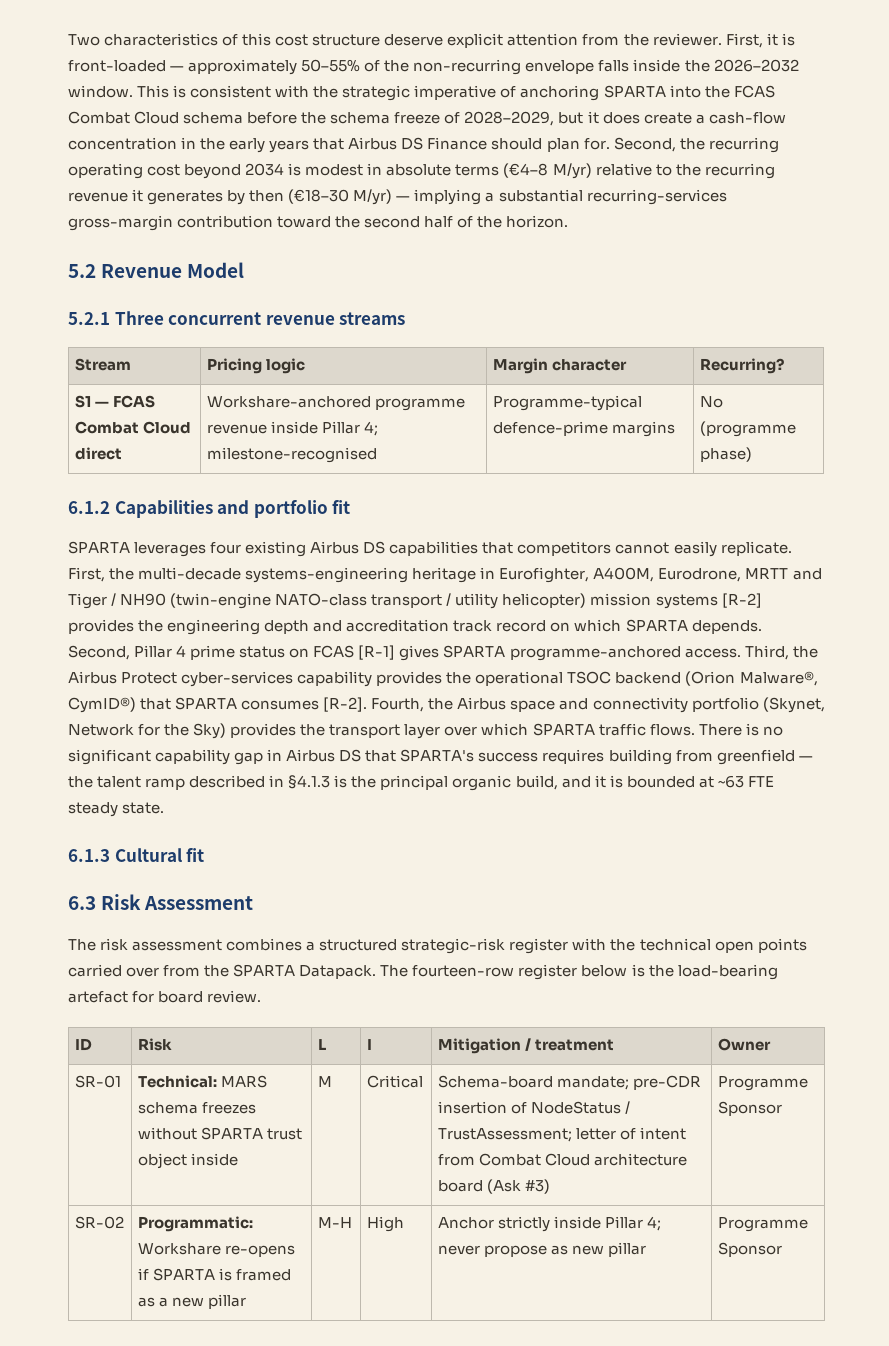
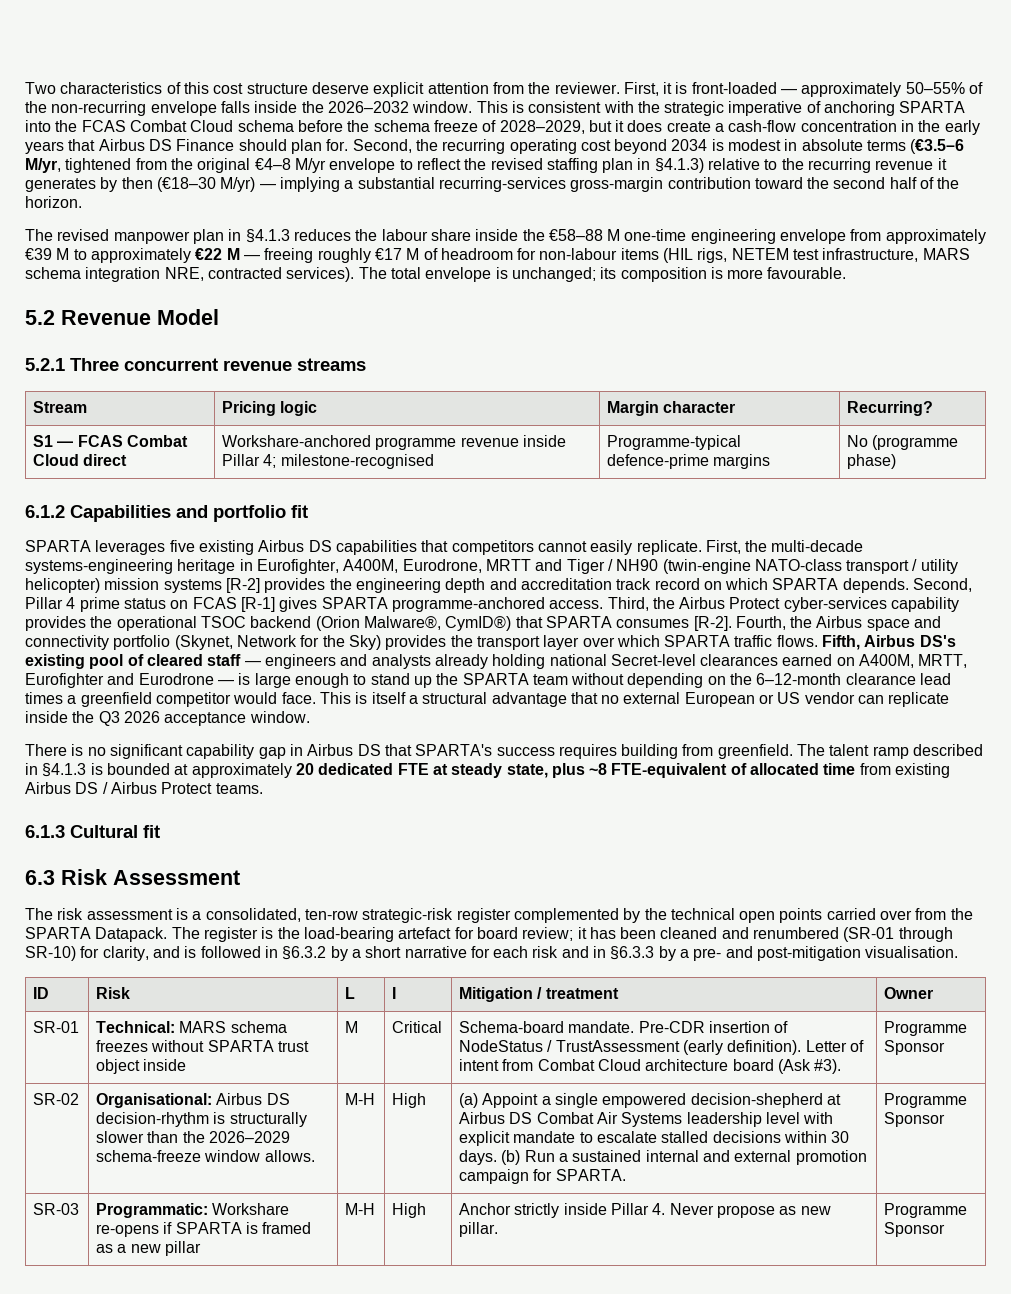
[503,163,592,179] (€4–8 M/yr) -> [910,139,965,154] [25,158,704,173] (€3.5–6 M/yr, tightened from the original €4–8 M/yr envelope to reflect the revised staffing plan in §4.1.3)
(569, 221) none -> [25,229,986,244] [25,248,970,263] [25,267,847,282] // The revised manpower plan in §4.1.3 reduces the labour share inside the €58–88 M one-time engineering envelope from approximately €39 M to approximately €22 M — freeing roughly €17 M of headroom for non-labour items (HIL rigs, NETEM test infrastructure, MARS schema integration NRE, contracted services). The total envelope is unchanged; its composition is more favourable.
[210,542,242,554] four -> [169,540,195,552] five
(695, 730) none -> [822,635,956,650] [25,654,968,669] [25,673,952,688] [25,692,950,707] [25,711,310,726] Fifth, Airbus DS's existing pool of cleared staff — engineers and analysts already holding national Secret-level clearances earned on A400M, MRTT, Eurofighter and Eurodrone — is large enough to stand up the SPARTA team without depending on the 6–12-month clearance lead times a greenfield competitor would face. This is itself a structural advantage that no external European or US vendor can replicate inside the Q3 2026 acceptance window. //
[716,749,813,765] [68,776,93,788] greenfield — the -> [717,744,826,759] greenfield. The
[351,775,774,791] [68,802,165,817] the principal organic build, and it is bounded at ~63 FTE steady state. -> [106,763,951,778] [25,782,263,794] bounded at approximately 20 dedicated FTE at steady state, plus ~8 FTE-equivalent of allocated time from existing Airbus DS / Airbus Protect teams.
[226,938,607,954] combines a structured strategic-risk register with -> [175,908,641,923] is a consolidated, ten-row strategic-risk register complemented by
[412,964,628,980] fourteen-row register below -> [203,927,258,942] register
[207,990,262,1003] review. -> [522,927,953,942] [25,946,959,961] review; it has been cleaned and renumbered (SR-01 through SR-10) for clarity, and is followed in §6.3.2 by a short narrative for each risk and in §6.3.3 by a pre- and post-mitigation visualisation.
[556,1075,701,1090] mandate; pre-CDR -> [568,1021,705,1033] mandate. Pre-CDR
[437,1128,616,1142] TrustAssessment; letter -> [555,1040,847,1055] TrustAssessment (early definition). Letter
[524,1179,550,1194] #3) -> [814,1059,842,1074] #3).
(124, 1222) none -> [96,1093,290,1108] [96,1112,307,1127] [96,1131,291,1143] [96,1150,315,1162] [345,1093,376,1105] [392,1093,427,1108] [459,1093,841,1108] [459,1112,834,1127] [459,1131,850,1146] [459,1150,867,1165] [459,1169,626,1184] [884,1093,968,1108] [884,1112,946,1127] [33,1203,80,1215] | Organisational: Airbus DS decision-rhythm is structurally slower than the 2026–2029 schema-freeze window allows. | M-H | High | (a) Appoint a single empowered decision-shepherd at Airbus DS Combat Air Systems leadership level with explicit mandate to escalate stalled decisions within 30 days. (b) Run a sustained internal and external promotion campaign for SPARTA. | Programme Sponsor // SR-03
[647,1216,662,1231] [437,1245,480,1255] 4; never -> [652,1203,714,1215] 4. Never
[608,1242,647,1257] pillar -> [459,1222,499,1237] pillar.

